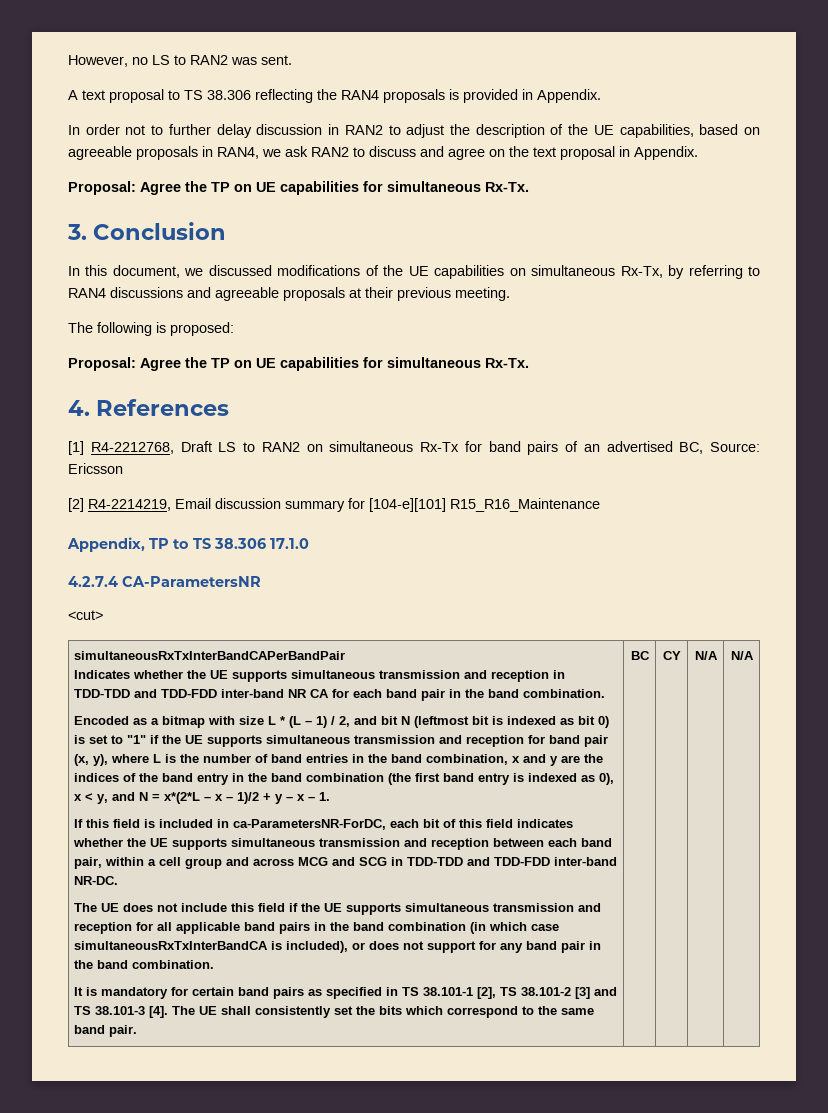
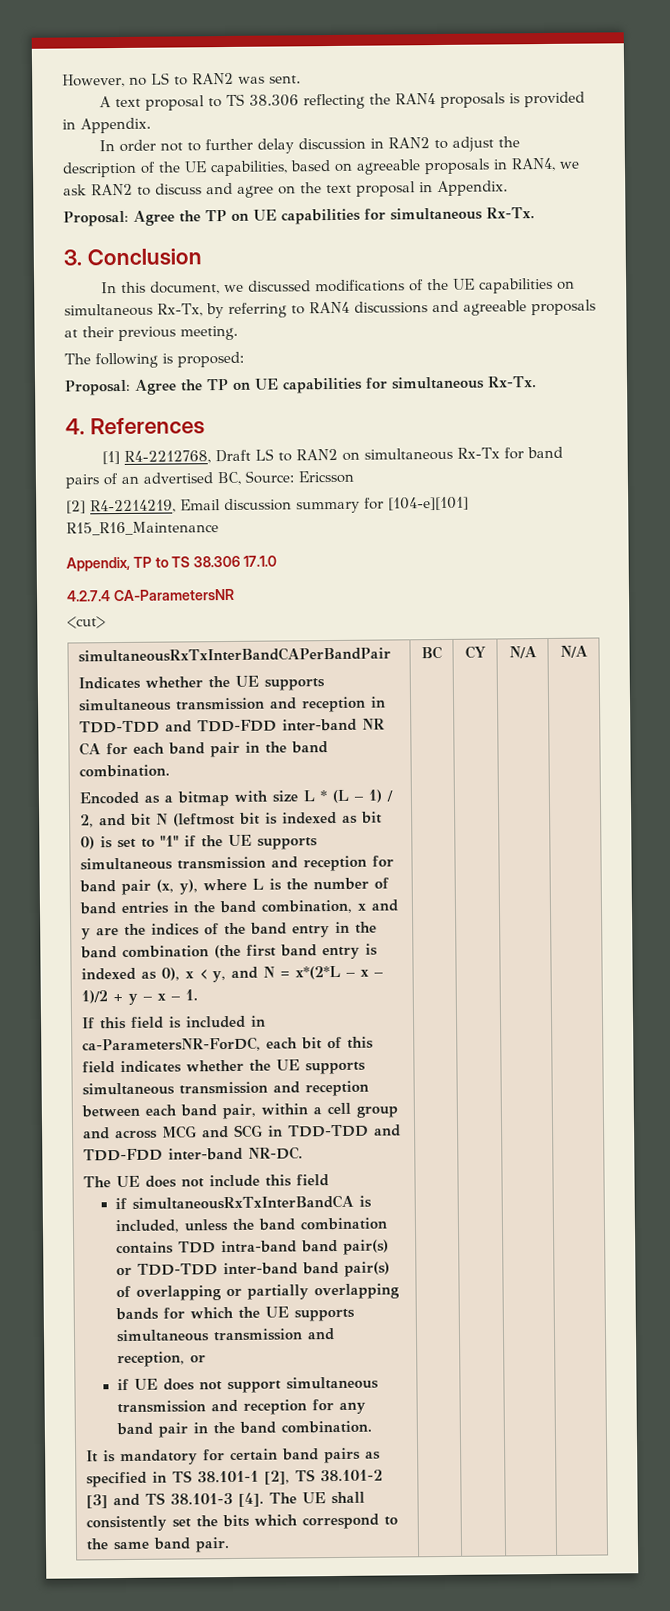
[289,903,602,915] [74,922,560,934] [74,941,366,953] if the UE supports simultaneous transmission and reception for all applicable band pairs in the band combination (in which case simultaneousRxTxInterBandCA is included), or -> [114,1194,372,1210] [114,1217,387,1234] [115,1239,389,1255] [115,1261,390,1277] [115,1283,400,1301] [114,1306,355,1322] [115,1328,335,1343] [116,1351,206,1368] [116,1378,158,1391] // if simultaneousRxTxInterBandCA is included, unless the band combination contains TDD intra-band band pair(s) or TDD-TDD inter-band band pair(s) of overlapping or partially overlapping bands for which the UE supports simultaneous transmission and reception, or // if UE
(477, 947) none -> [285,1376,379,1390] [116,1399,307,1415] simultaneous transmission and reception

